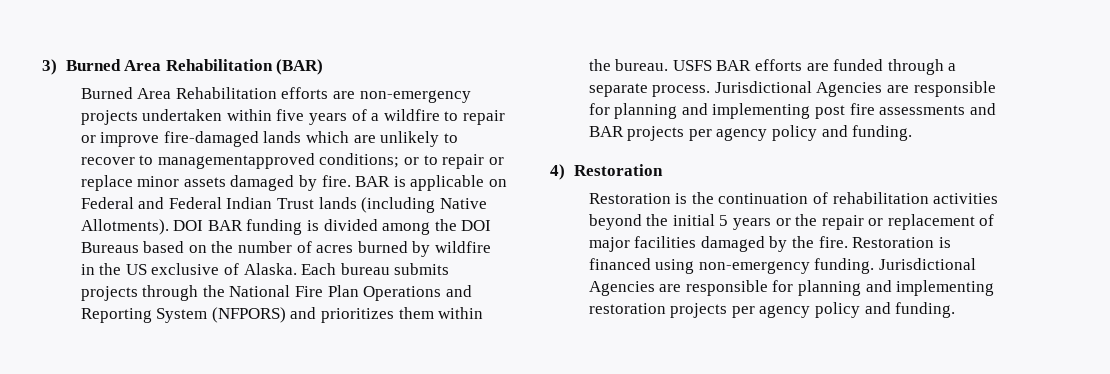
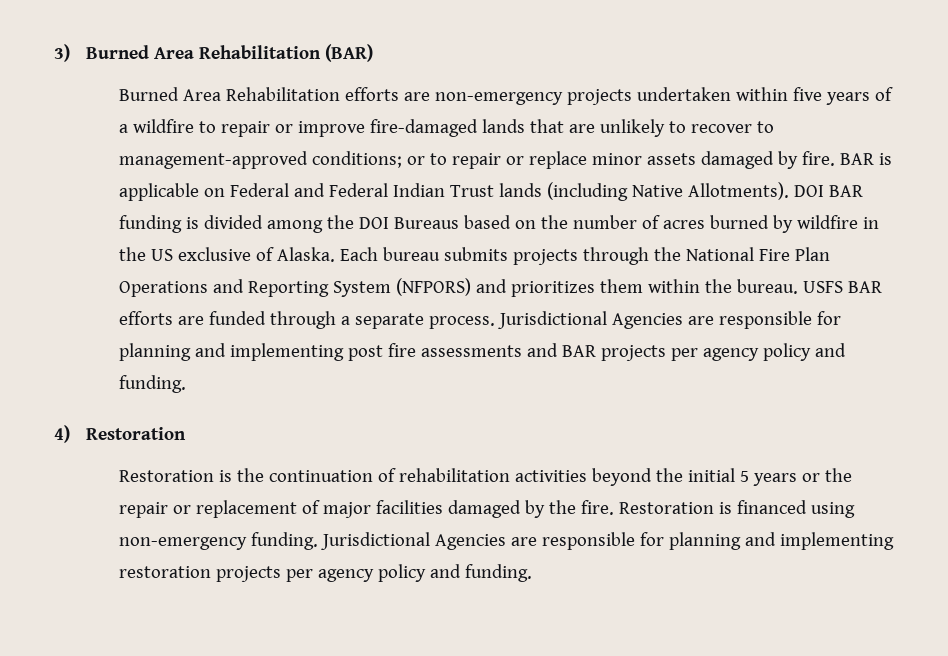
[305,131,349,143] which -> [529,119,564,133] that
[157,153,315,169] managementapproved -> [118,151,308,169] management-approved

